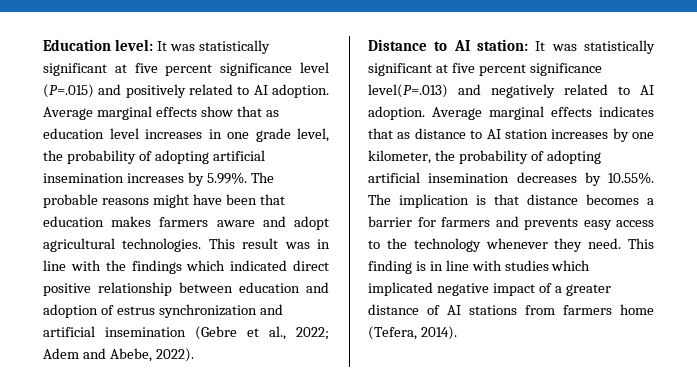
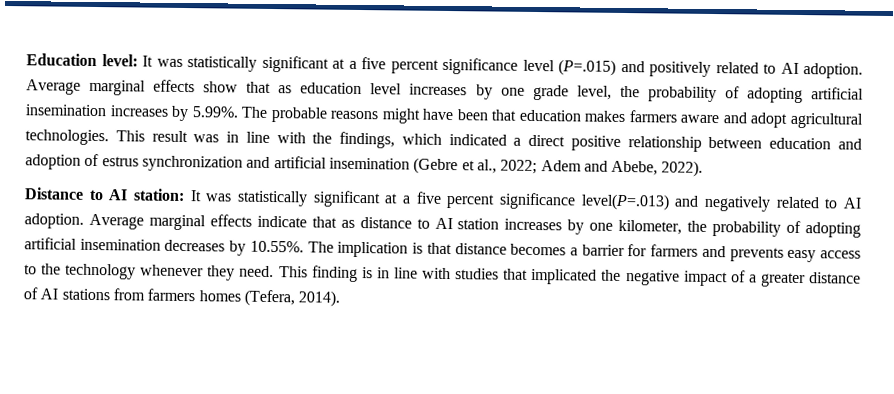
(127, 68) none -> [348,60,357,69] a
[208,129,222,139] in -> [475,84,493,100] by
[131,260,182,274] findings -> [339,131,396,149] findings,
(288, 265) none -> [513,137,522,146] a
(448, 68) none -> [402,195,412,204] a
[599,106,654,117] indicates -> [256,215,307,228] indicate
[551,260,591,271] [368,282,433,296] which implicated -> [503,268,622,285] that implicated the
[620,304,654,315] home -> [198,290,241,302] homes

